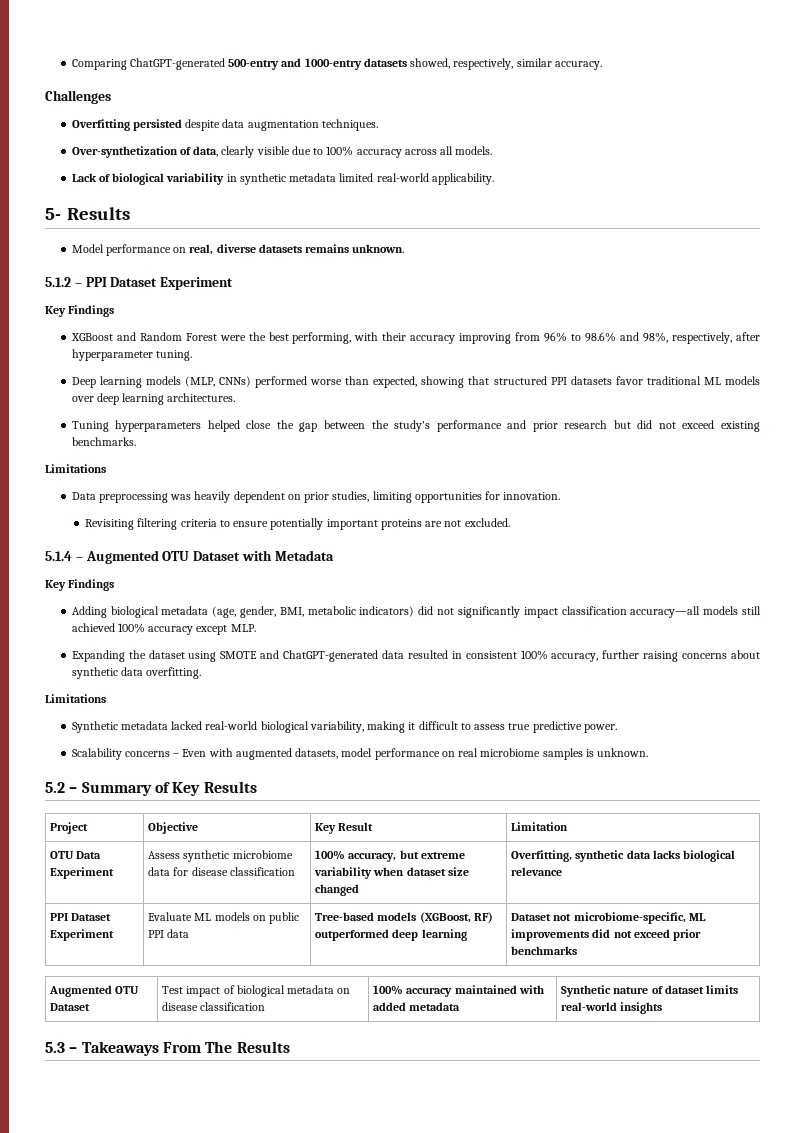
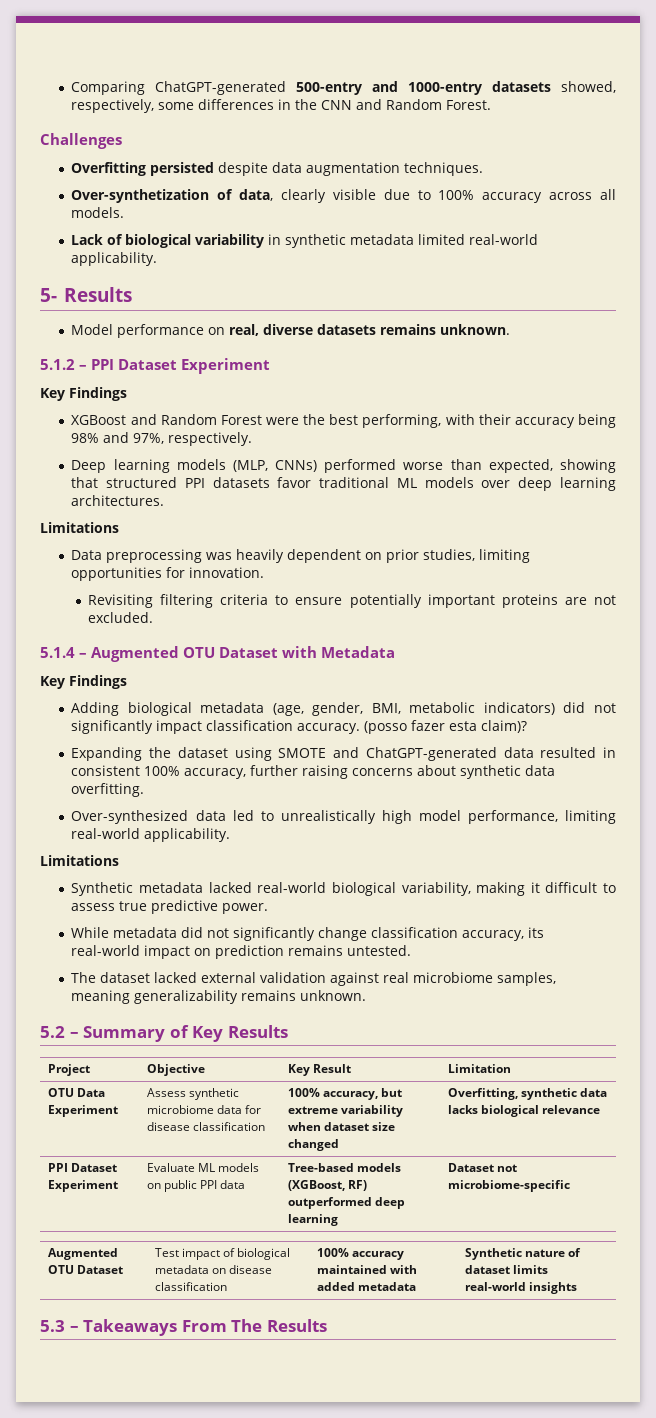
[516,58,602,70] similar accuracy. -> [158,99,492,110] some differences in the CNN and Random Forest.
[459,332,760,344] [71,349,192,361] improving from 96% to 98.6% and 98%, respectively, after hyperparameter tuning. -> [578,414,616,428] [71,432,253,446] being 98% and 97%, respectively.
[71,420,760,432] [71,437,136,446] // Tuning hyperparameters helped close the gap between the study's performance and prior research but did not exceed existing benchmarks. -> (165, 500) none
[630,606,762,618] [71,623,256,635] accuracy—all models still achieved 100% accuracy except MLP. -> [297,720,528,734] accuracy. (posso fazer esta claim)?
(202, 673) none -> [71,810,616,824] [71,828,231,842] // Over-synthesized data led to unrealistically high model performance, limiting real-world applicability.
[71,748,594,760] Scalability concerns – Even with augmented datasets, model performance on real microbiome samples is -> [71,927,545,941] [71,945,412,959] [71,972,557,986] [71,990,297,1004] While metadata did not significantly change classification accuracy, its real-world impact on prediction remains untested. // The dataset lacked external validation against real microbiome samples, meaning generalizability remains
[573,912,706,924] [511,929,702,941] [511,946,578,955] microbiome-specific, ML improvements did not exceed prior benchmarks -> [447,1180,570,1192] microbiome-specific

